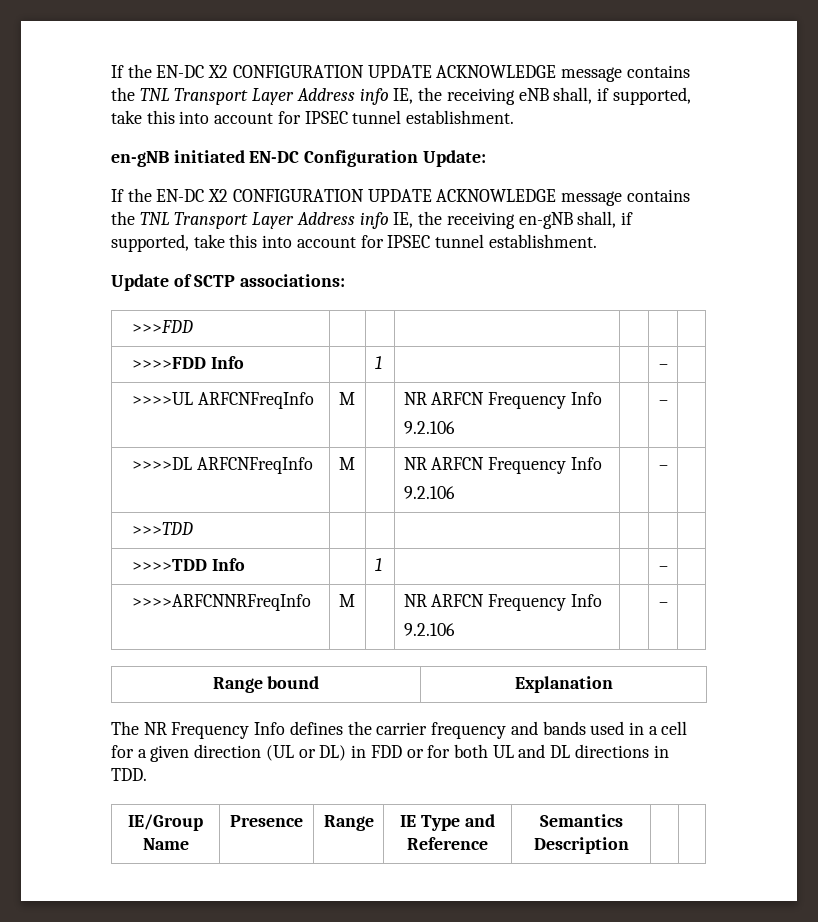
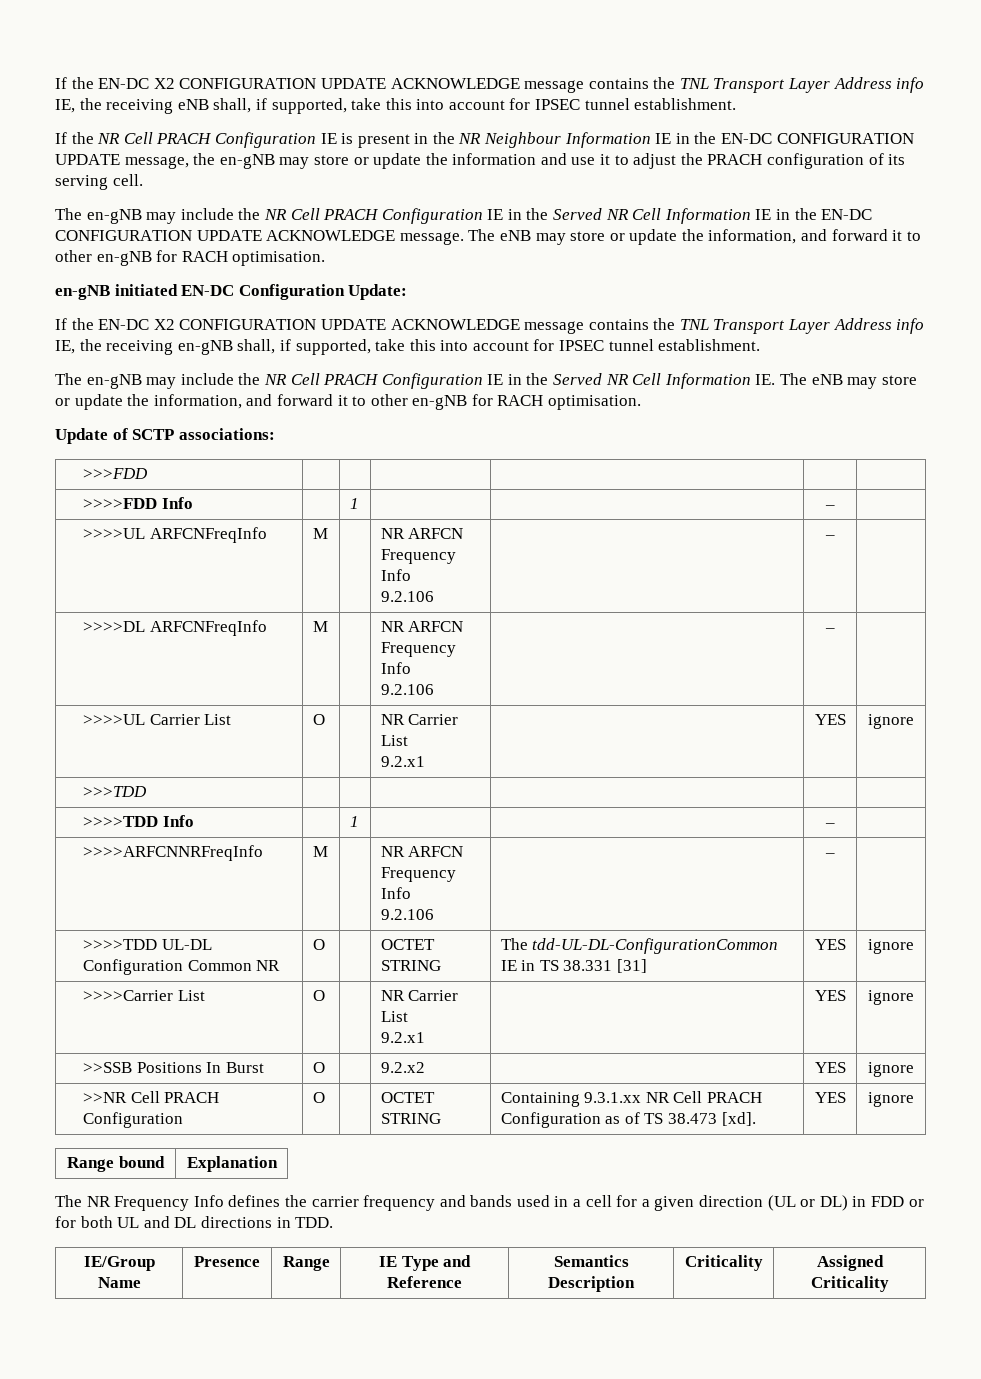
(515, 117) none -> [55,132,914,148] [55,153,906,169] [55,174,143,190] [55,208,873,224] [55,229,921,245] [55,250,326,266] // If the NR Cell PRACH Configuration IE is present in the NR Neighbour Information IE in the EN-DC CONFIGURATION UPDATE message, the en-gNB may store or update the information and use it to adjust the PRACH configuration of its serving cell. // The en-gNB may include the NR Cell PRACH Configuration IE in the Served NR Cell Information IE in the EN-DC CONFIGURATION UPDATE ACKNOWLEDGE message. The eNB may store or update the information, and forward it to other en-gNB for RACH optimisation.
(597, 241) none -> [55,373,917,389] [55,394,642,410] // The en-gNB may include the NR Cell PRACH Configuration IE in the Served NR Cell Information IE. The eNB may store or update the information, and forward it to other en-gNB for RACH optimisation.
(668, 467) none -> [82,714,232,725] [312,714,325,725] [380,714,459,725] [380,735,408,746] [380,756,425,767] [814,714,846,725] [868,714,914,729] // >>>>UL Carrier List | O | | NR Carrier List // 9.2.x1 | | YES | ignore
(668, 604) none -> [82,939,212,950] [82,959,281,975] [312,939,325,950] [380,939,435,950] [380,960,441,971] [500,938,779,954] [500,959,648,973] [814,939,846,950] [868,939,914,954] [82,990,205,1001] [312,990,325,1001] [380,990,459,1001] [380,1011,408,1022] [380,1032,425,1043] [814,990,846,1001] [868,990,914,1005] [82,1062,264,1073] [312,1062,325,1073] [380,1062,425,1073] [814,1062,846,1073] [868,1062,914,1077] [82,1091,220,1103] [82,1112,183,1128] [312,1092,325,1103] [380,1092,435,1103] [380,1113,441,1124] [500,1091,763,1107] [500,1112,756,1128] [814,1092,846,1103] [868,1092,914,1107] // >>>>TDD UL-DL Configuration Common NR | O | | OCTET STRING | The tdd-UL-DL-ConfigurationCommon IE in TS 38.331 [31] | YES | ignore // >>>>Carrier List | O | | NR Carrier List // 9.2.x1 | | YES | ignore // >>SSB Positions In Burst | O | | 9.2.x2 | | YES | ignore // >>NR Cell PRACH Configuration | O | | OCTET STRING | Containing 9.3.1.xx NR Cell PRACH Configuration as of TS 38.473 [xd]. | YES | ignore
(629, 845) | -> [684,1255,763,1271] [816,1255,884,1271] [810,1276,889,1292] Criticality | Assigned Criticality

